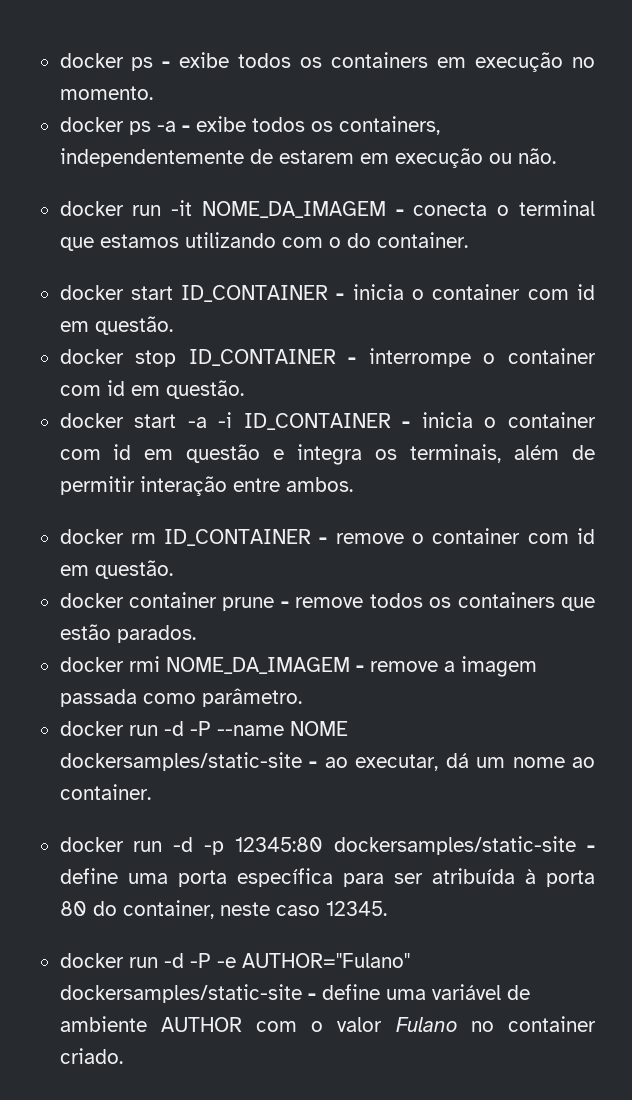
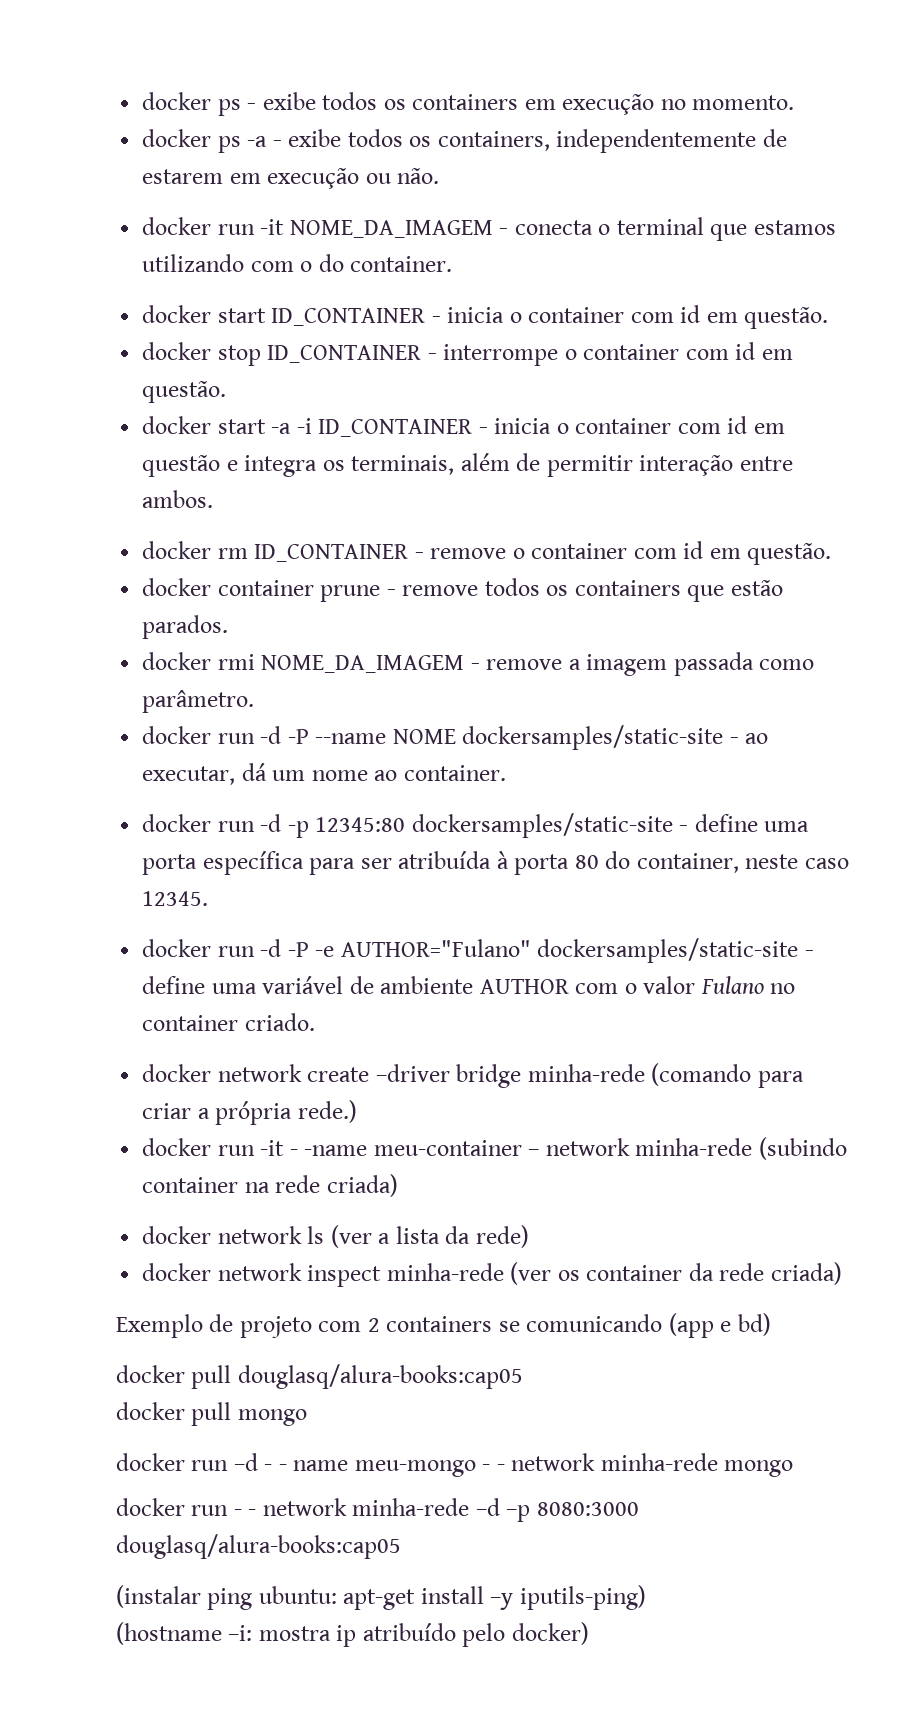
(123, 1056) none -> [142,1063,804,1088] [142,1100,357,1125] [142,1137,847,1160] [142,1174,398,1197] [142,1225,529,1248] [142,1262,842,1287] [116,1313,771,1338] [116,1364,523,1389] [116,1402,307,1426] [116,1453,794,1477] [116,1498,639,1522] [116,1534,401,1559] [116,1585,646,1610] [116,1622,589,1647] // docker network create –driver bridge minha-rede (comando para criar a própria rede.) // docker run -it - -name meu-container – network minha-rede (subindo container na rede criada) // docker network ls (ver a lista da rede) // docker network inspect minha-rede (ver os container da rede criada) // Exemplo de projeto com 2 containers se comunicando (app e bd) // docker pull douglasq/alura-books:cap05 // docker pull mongo // docker run –d - - name meu-mongo - - network minha-rede mongo // docker run - - network minha-rede –d –p 8080:3000 douglasq/alura-books:cap05 // (instalar ping ubuntu: apt-get install –y iputils-ping) // (hostname –i: mostra ip atribuído pelo docker)

